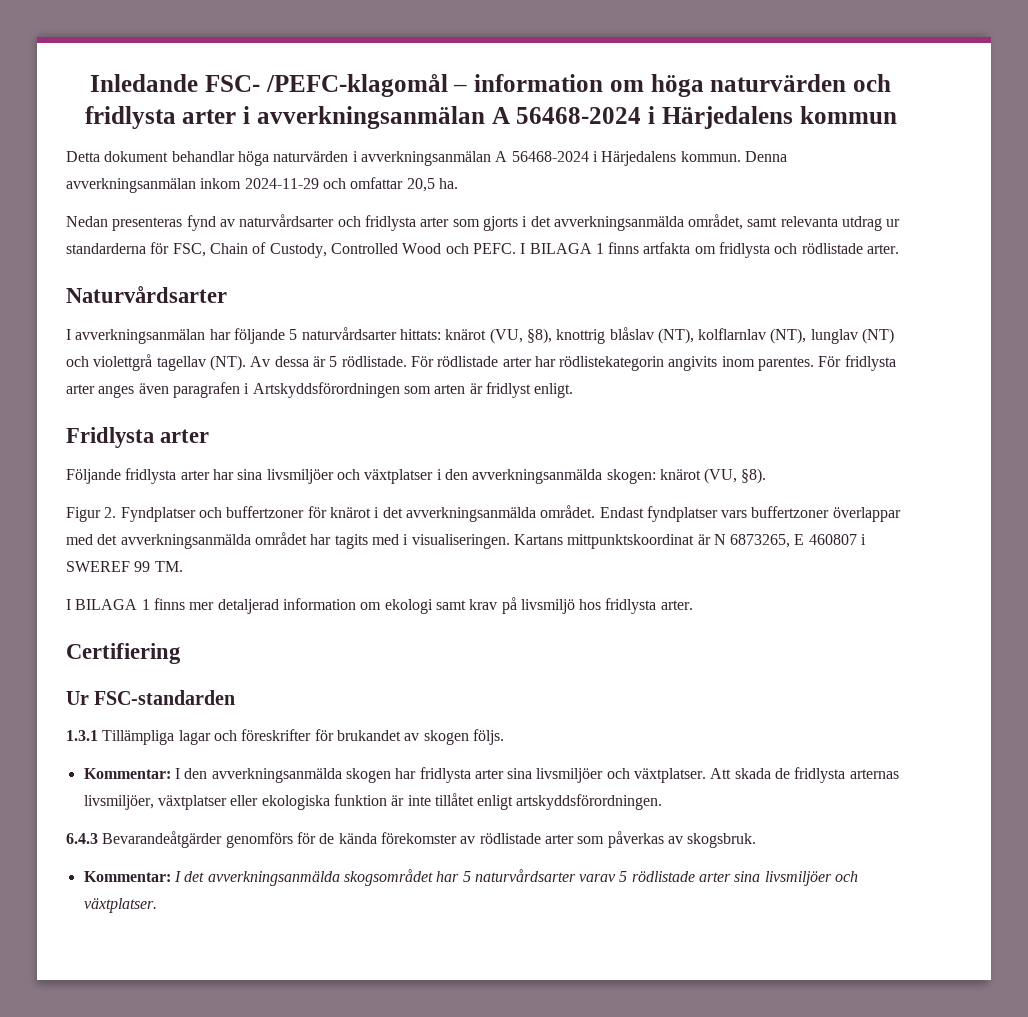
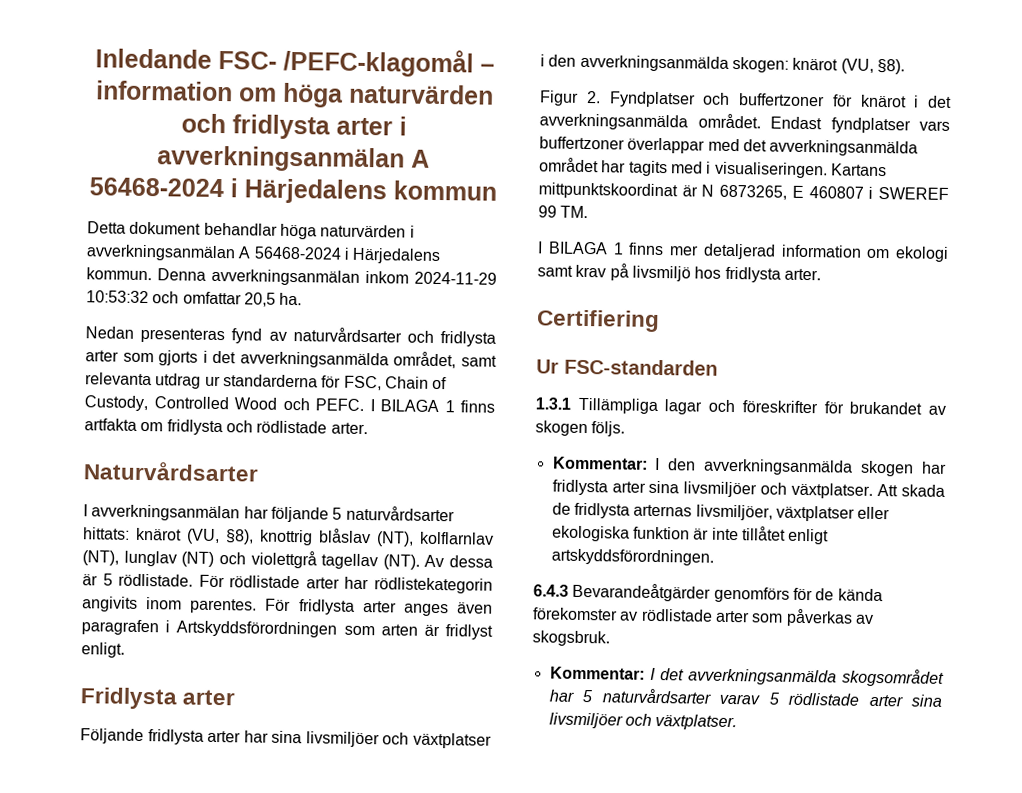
(319, 183) none -> [86,290,149,304] 10:53:32

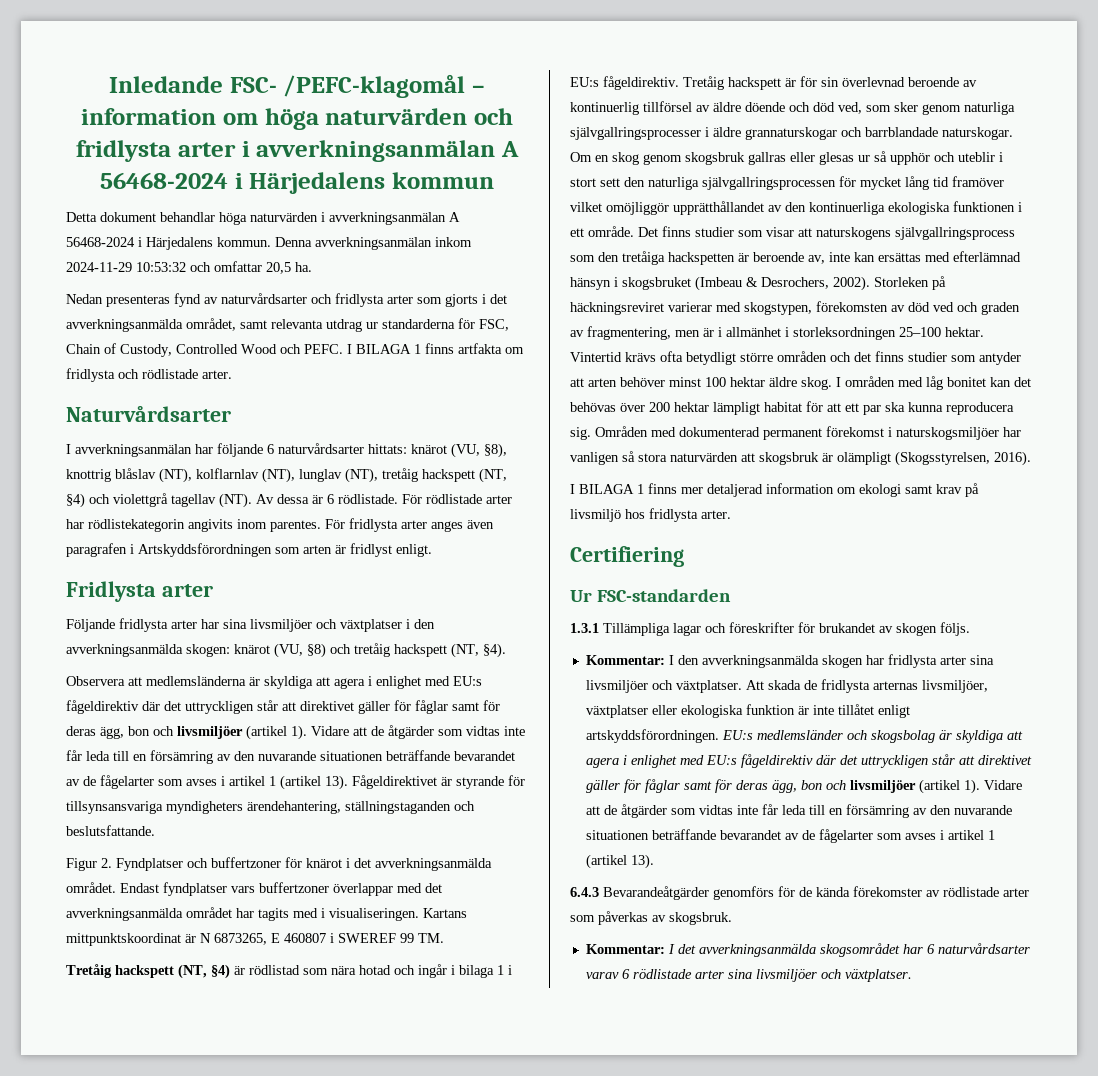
[332,507,343,520] 5 -> [267,444,274,454] 6
[181,551,215,567] (NT) -> [345,468,507,483] [66,493,85,508] (NT), tretåig hackspett (NT, §4)
[102,573,113,586] 5 -> [327,494,334,504] 6
[876,58,905,75] §8). -> [307,643,506,658] [66,676,482,689] [66,700,500,714] [66,725,525,740] [66,750,515,764] [66,775,525,790] [66,801,475,814] [66,825,155,836] §8) och tretåig hackspett (NT, §4). // Observera att medlemsländerna är skyldiga att agera i enlighet med EU:s fågeldirektiv där det uttryckligen står att direktivet gäller för fåglar samt för deras ägg, bon och livsmiljöer (artikel 1). Vidare att de åtgärder som vidtas inte får leda till en försämring av den nuvarande situationen beträffande bevarandet av de fågelarter som avses i artikel 1 (artikel 13). Fågeldirektivet är styrande för tillsynsansvariga myndigheters ärendehantering, ställningstaganden och beslutsfattande.
(589, 212) none -> [66,964,512,979] [570,76,977,90] [570,101,1015,115] [570,127,1013,140] [570,151,1003,165] [570,176,1004,190] [570,201,1022,215] [570,226,1015,240] [570,251,1021,265] [570,276,946,291] [570,301,1020,315] [570,326,984,340] [570,351,1021,365] [570,376,1031,390] [570,401,1014,415] [570,426,1021,440] [570,451,1031,466] // Tretåig hackspett (NT, §4) är rödlistad som nära hotad och ingår i bilaga 1 i EU:s fågeldirektiv. Tretåig hackspett är för sin överlevnad beroende av kontinuerlig tillförsel av äldre döende och död ved, som sker genom naturliga självgallringsprocesser i äldre grannaturskogar och barrblandade naturskogar. Om en skog genom skogsbruk gallras eller glesas ur så upphör och uteblir i stort sett den naturliga självgallringsprocessen för mycket lång tid framöver vilket omöjliggör upprätthållandet av den kontinuerliga ekologiska funktionen i ett område. Det finns studier som visar att naturskogens självgallringsprocess som den tretåiga hackspetten är beroende av, inte kan ersättas med efterlämnad hänsyn i skogsbruket (Imbeau & Desrochers, 2002). Storleken på häckningsreviret varierar med skogstypen, förekomsten av död ved och graden av fragmentering, men är i allmänhet i storleksordningen 25–100 hektar. Vintertid krävs ofta betydligt större områden och det finns studier som antyder att arten behöver minst 100 hektar äldre skog. I områden med låg bonitet kan det behövas över 200 hektar lämpligt habitat för att ett par ska kunna reproducera sig. Områden med dokumenterad permanent förekomst i naturskogsmiljöer har vanligen så stora naturvärden att skogsbruk är olämpligt (Skogsstyrelsen, 2016).
(714, 557) none -> [721,730,1023,743] [585,754,1032,768] [585,779,1022,794] [585,804,1012,818] [585,829,995,843] [585,854,654,869] EU:s medlemsländer och skogsbolag är skyldiga att agera i enlighet med EU:s fågeldirektiv där det uttryckligen står att direktivet gäller för fåglar samt för deras ägg, bon och livsmiljöer (artikel 1). Vidare att de åtgärder som vidtas inte får leda till en försämring av den nuvarande situationen beträffande bevarandet av de fågelarter som avses i artikel 1 (artikel 13).
[582,690,594,703] 5 -> [926,944,935,954] 6
[768,692,779,705] 5 -> [621,969,630,979] 6

